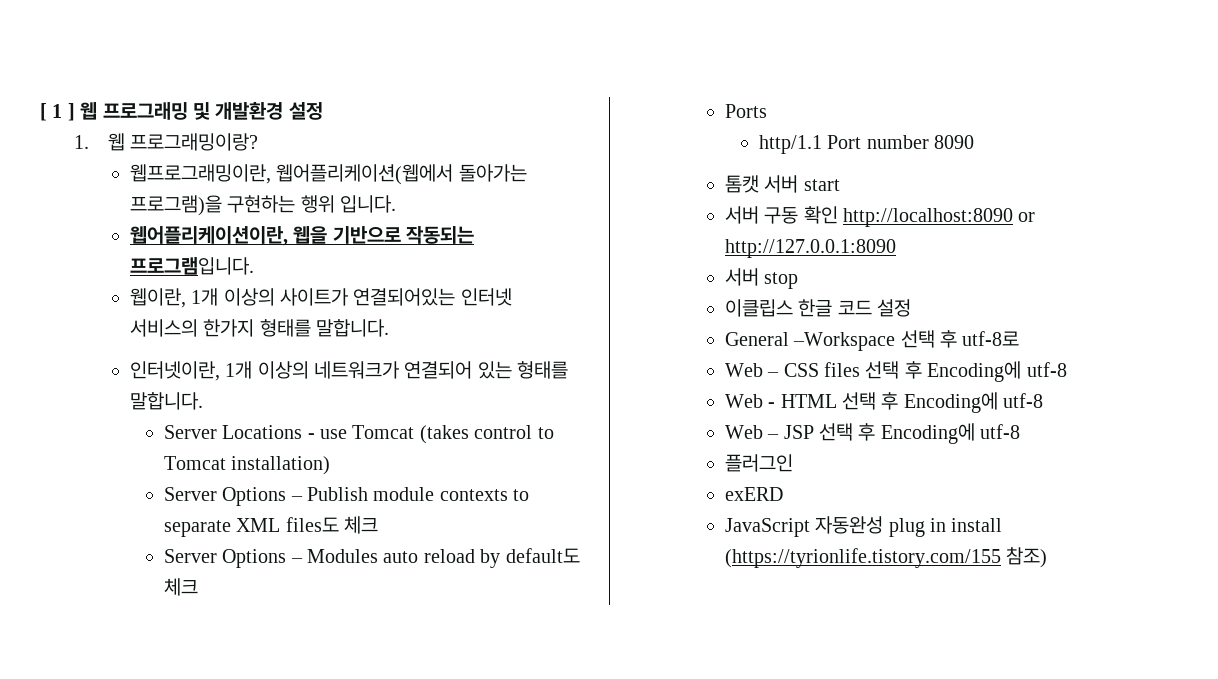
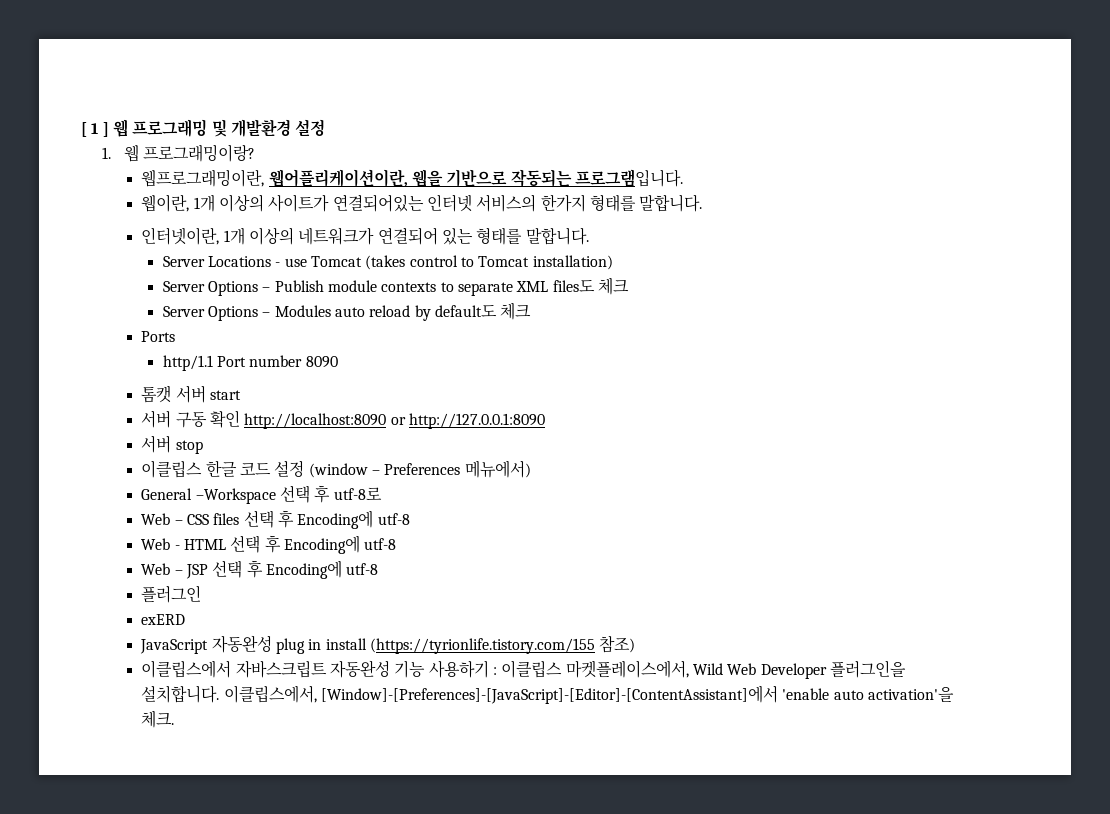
[276,164,527,185] [129,195,397,216] 웹어플리케이션(웹에서 돌아가는 프로그램)을 구현하는 행위 입니다. // -> (265, 178) none
(912, 308) none -> [308,460,531,478] (window – Preferences 메뉴에서)
(1048, 557) none -> [141,660,906,679] [141,685,954,704] [141,710,175,728] // 이클립스에서 자바스크립트 자동완성 기능 사용하기 : 이클립스 마켓플레이스에서, Wild Web Developer 플러그인을 설치합니다. 이클립스에서, [Window]-[Preferences]-[JavaScript]-[Editor]-[ContentAssistant]에서 'enable auto activation'을 체크.

